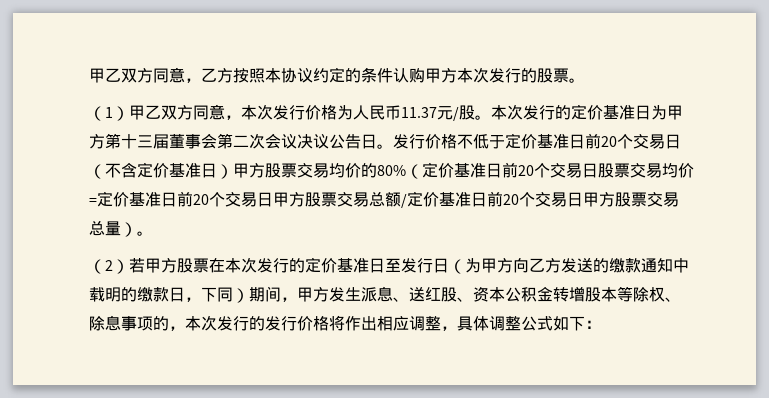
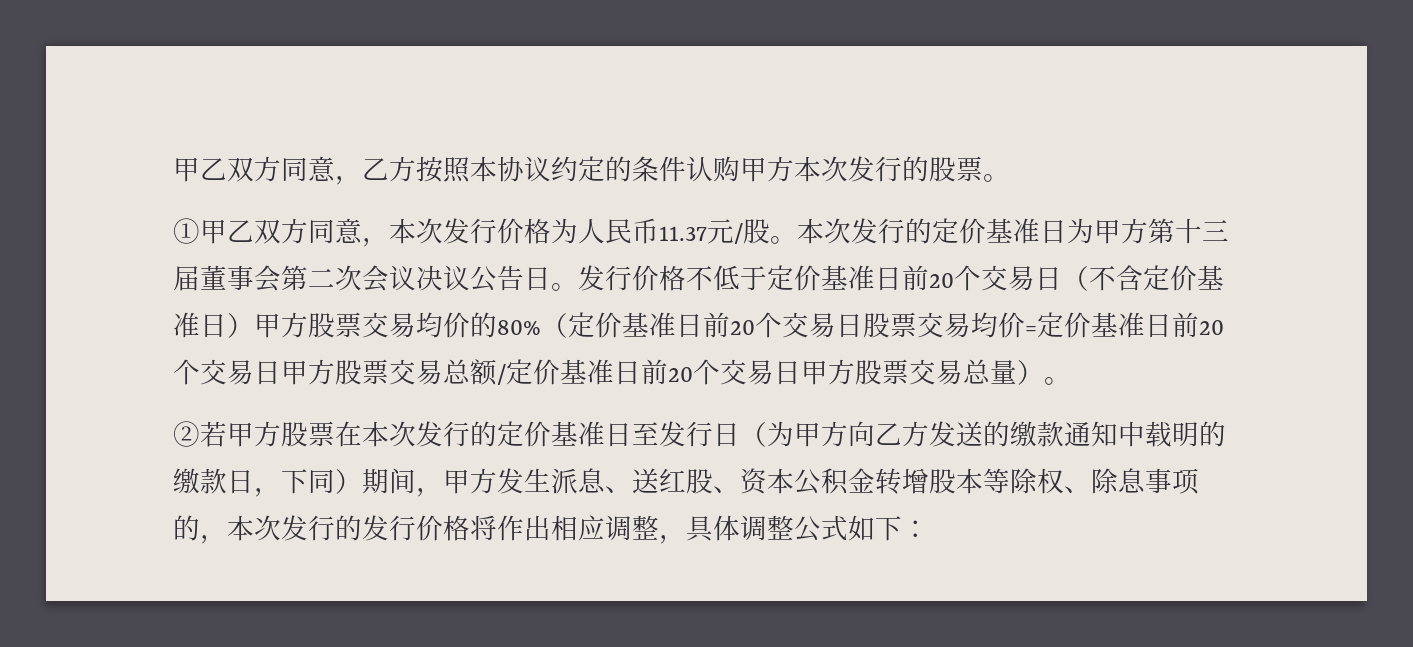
[89,106,129,121] （1） -> [173,218,200,244] ①
[89,259,129,274] （2） -> [173,421,200,447] ②

